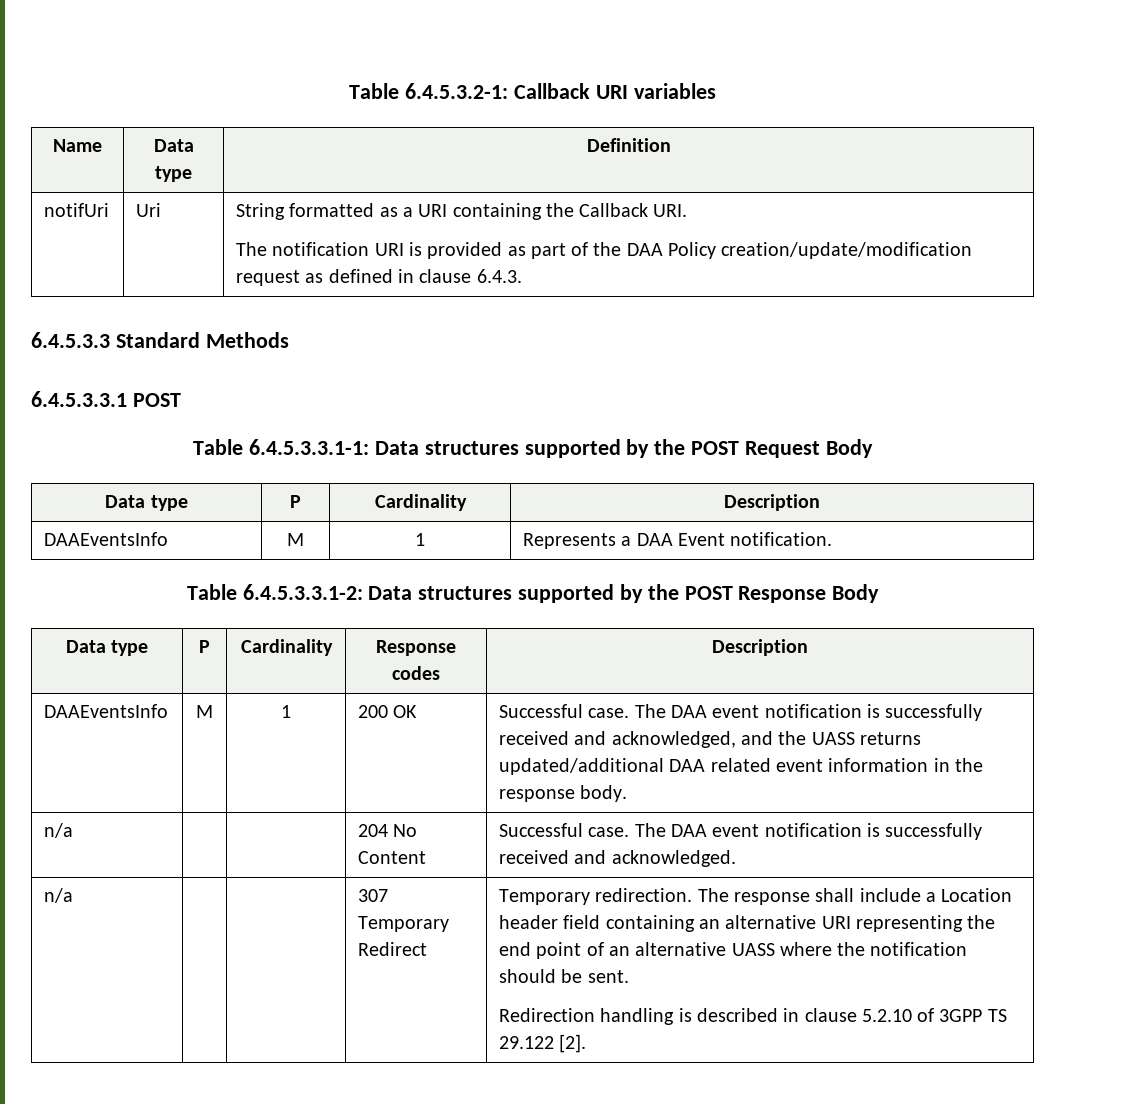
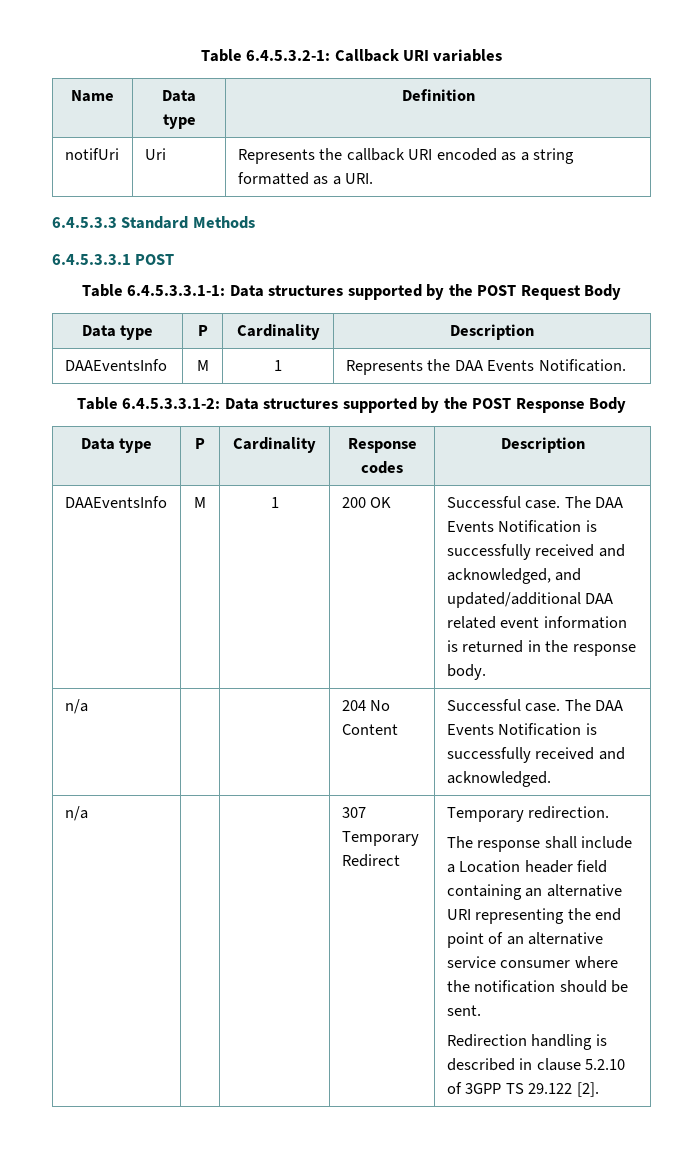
[236,203,688,220] [236,242,973,259] [236,269,522,286] String formatted as a URI containing the Callback URI. // The notification URI is provided as part of the DAA Policy creation/update/modification request as defined in clause 6.4.3. -> [237,148,575,164] [237,172,374,185] Represents the callback URI encoded as a string formatted as a URI.
[621,532,833,546] a DAA Event notification. -> [427,359,626,372] the DAA Events Notification.
[712,704,862,718] event notification -> [446,520,582,533] Events Notification
[778,731,921,745] the UASS returns -> (582, 574) none
(929, 765) none -> [446,640,524,653] is returned
[712,823,862,837] event notification -> [446,723,582,736] Events Notification
(693, 895) none -> (610, 812) //
[731,943,775,956] UASS -> [446,956,571,968] service consumer

